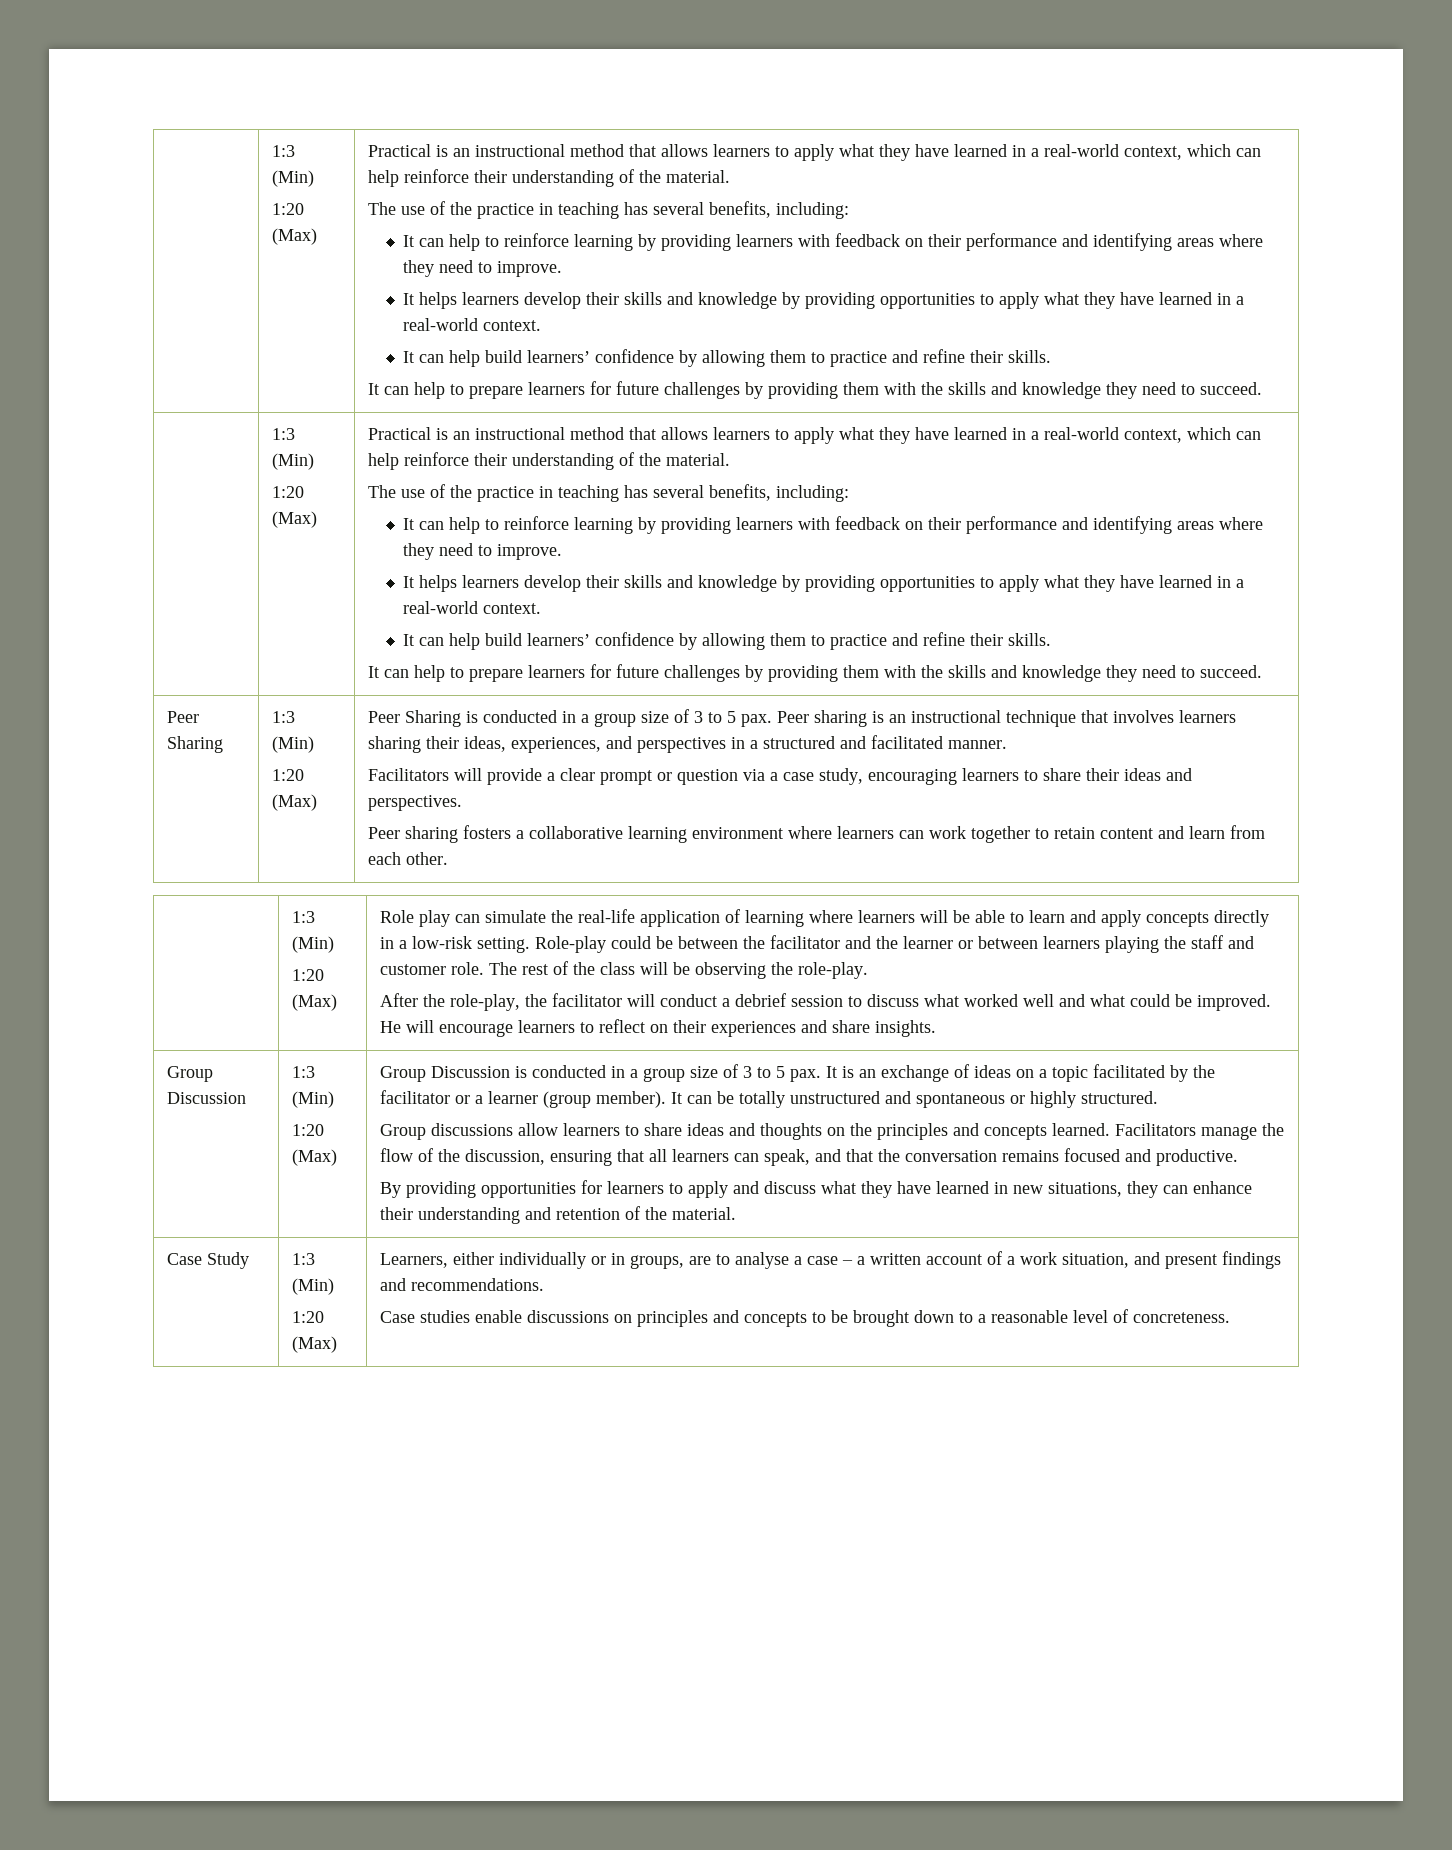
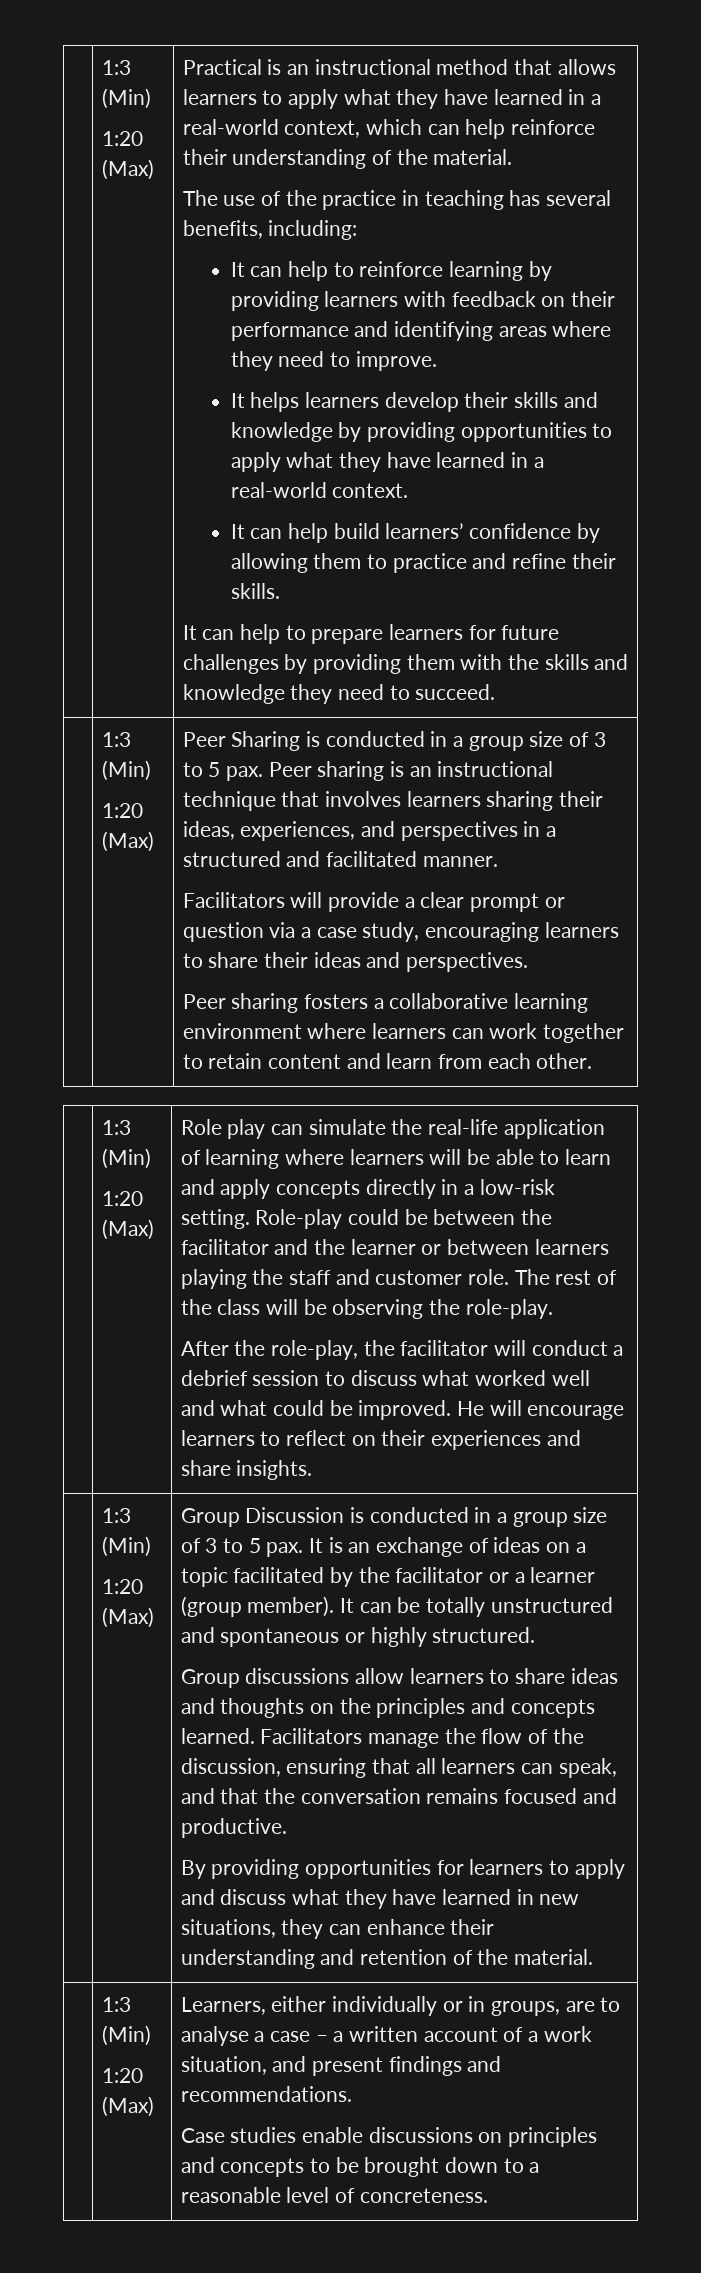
[272,486,305,498] [272,511,318,528] [368,427,1262,444] [368,452,731,470] [368,484,850,502] [403,516,1264,534] [403,543,563,560] [403,575,1245,592] [403,601,542,614] [403,632,1052,650] [368,664,1263,682] [167,711,200,723] [167,736,224,753] [272,711,296,723] [272,736,315,753] // 1:20 (Max) | Practical is an instructional method that allows learners to apply what they have learned in a real-world context, which can help reinforce their understanding of the material. // The use of the practice in teaching has several benefits, including: // It can help to reinforce learning by providing learners with feedback on their performance and identifying areas where they need to improve. // It helps learners develop their skills and knowledge by providing opportunities to apply what they have learned in a real-world context. // It can help build learners’ confidence by allowing them to practice and refine their skills. // It can help to prepare learners for future challenges by providing them with the skills and knowledge they need to succeed. // Peer Sharing | 1:3 (Min) -> (151, 770) none
[167,1066,214,1082] [167,1092,247,1104] Group Discussion -> (313, 1470) none
[167,1252,250,1269] Case Study -> (593, 1957) none

